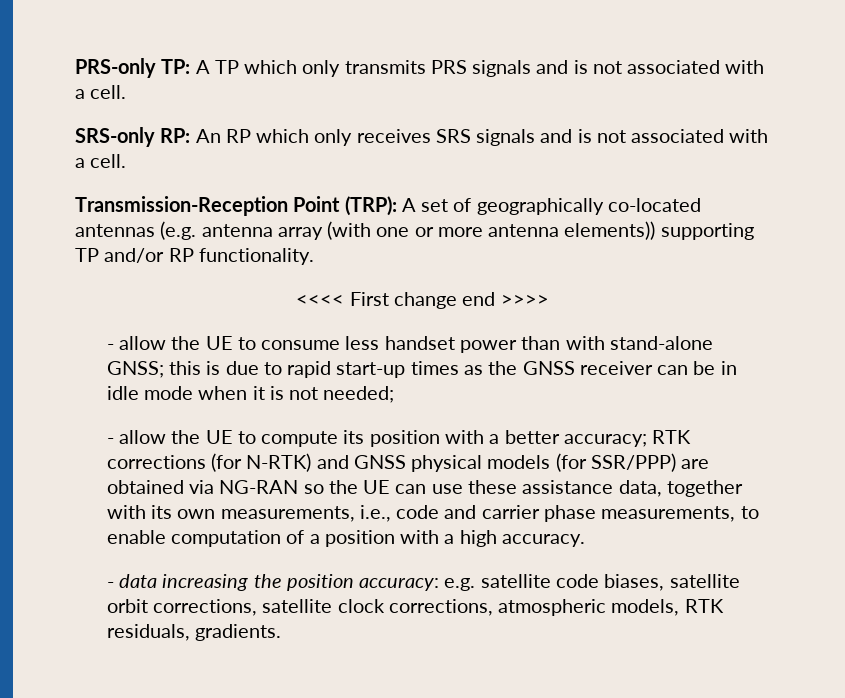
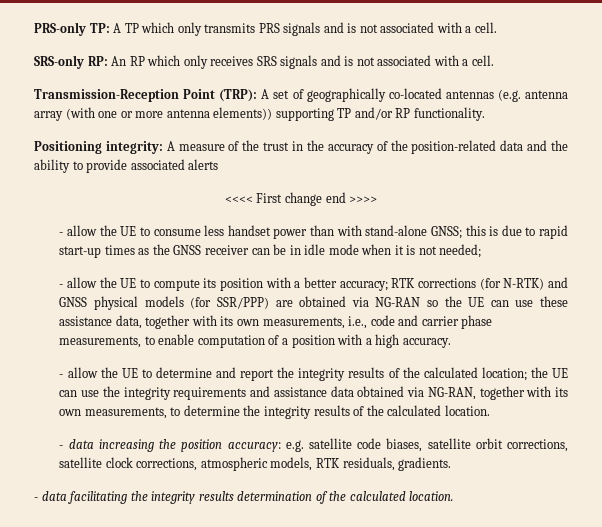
(314, 256) none -> [34,140,569,154] [34,159,219,173] // Positioning integrity: A measure of the trust in the accuracy of the position-related data and the ability to provide associated alerts
(586, 540) none -> [59,367,568,381] [59,386,569,400] [59,405,490,419] // - allow the UE to determine and report the integrity results of the calculated location; the UE can use the integrity requirements and assistance data obtained via NG-RAN, together with its own measurements, to determine the integrity results of the calculated location.
(282, 632) none -> [34,491,454,504] // - data facilitating the integrity results determination of the calculated location.

